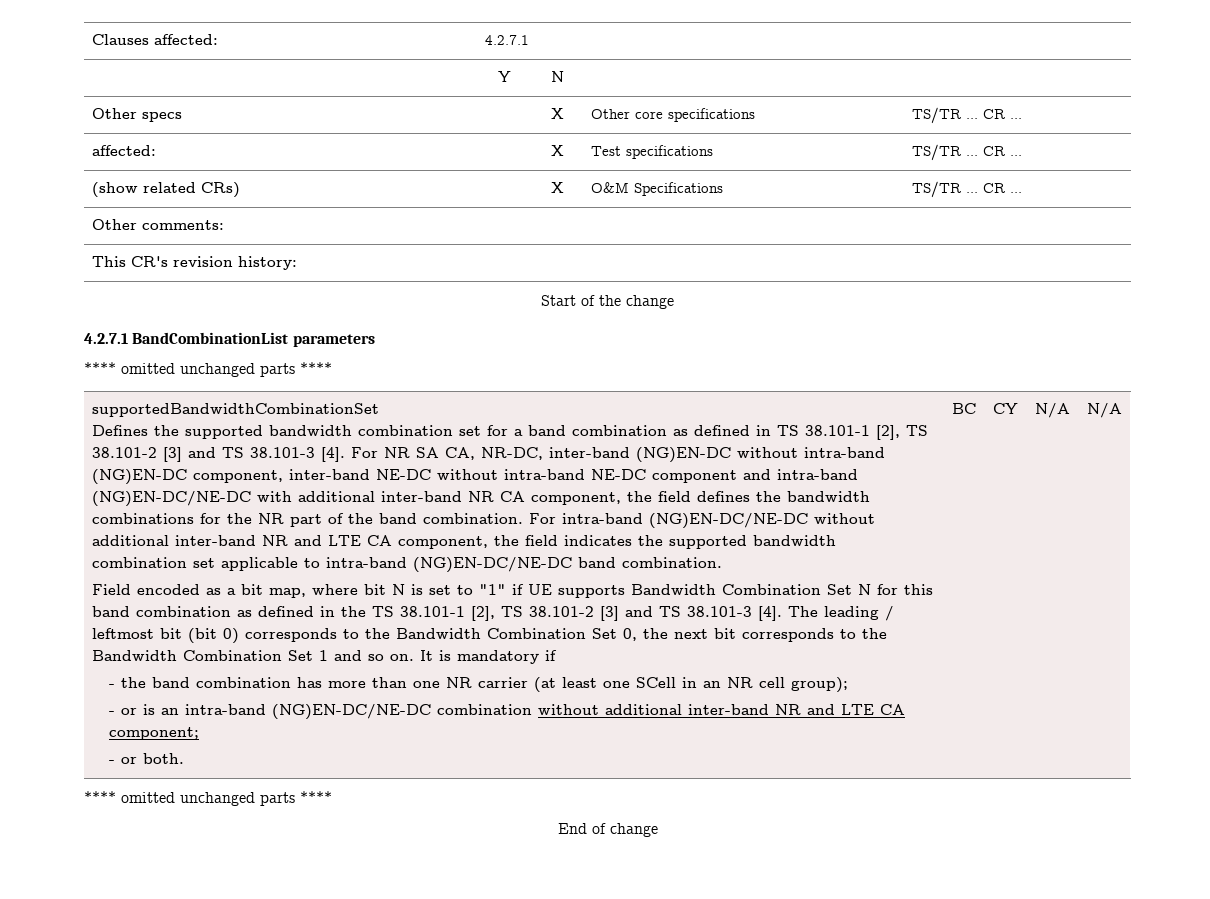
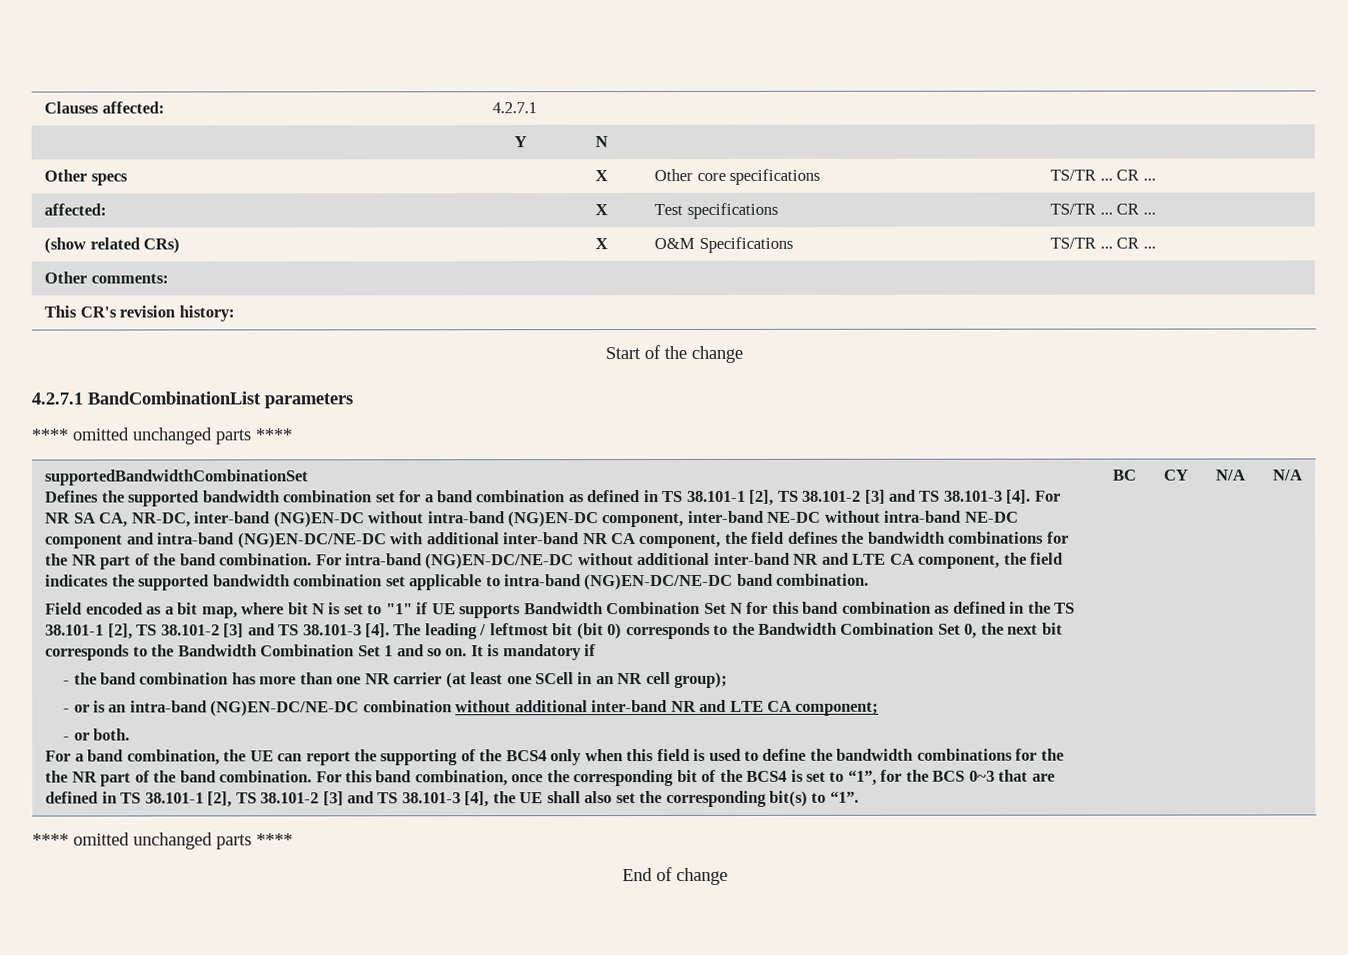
(184, 758) none -> [45,748,1064,766] [45,769,1055,787] [45,790,859,808] // For a band combination, the UE can report the supporting of the BCS4 only when this field is used to define the bandwidth combinations for the the NR part of the band combination. For this band combination, once the corresponding bit of the BCS4 is set to “1”, for the BCS 0~3 that are defined in TS 38.101-1 [2], TS 38.101-2 [3] and TS 38.101-3 [4], the UE shall also set the corresponding bit(s) to “1”.

